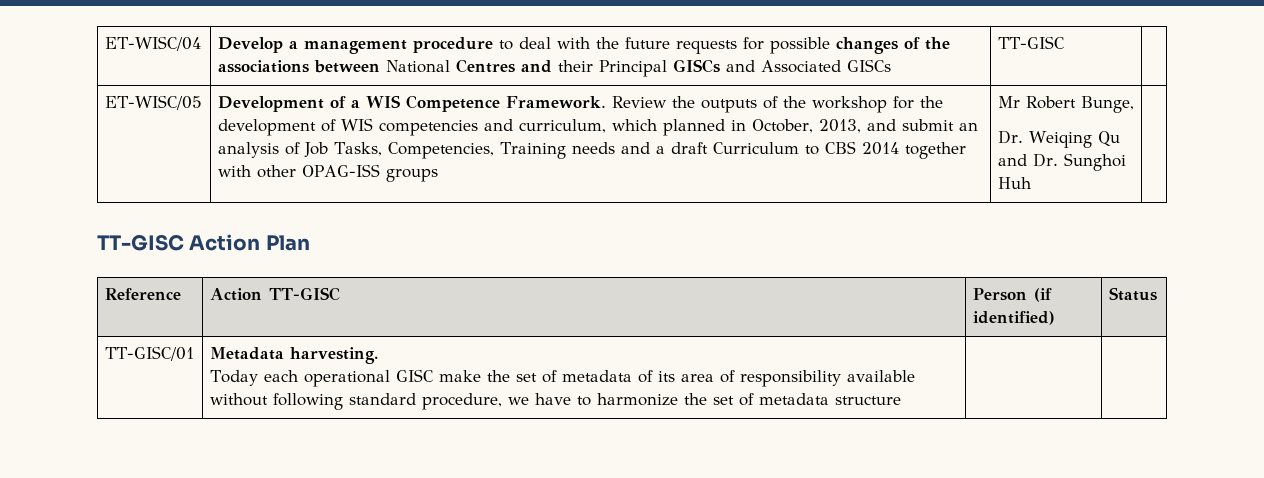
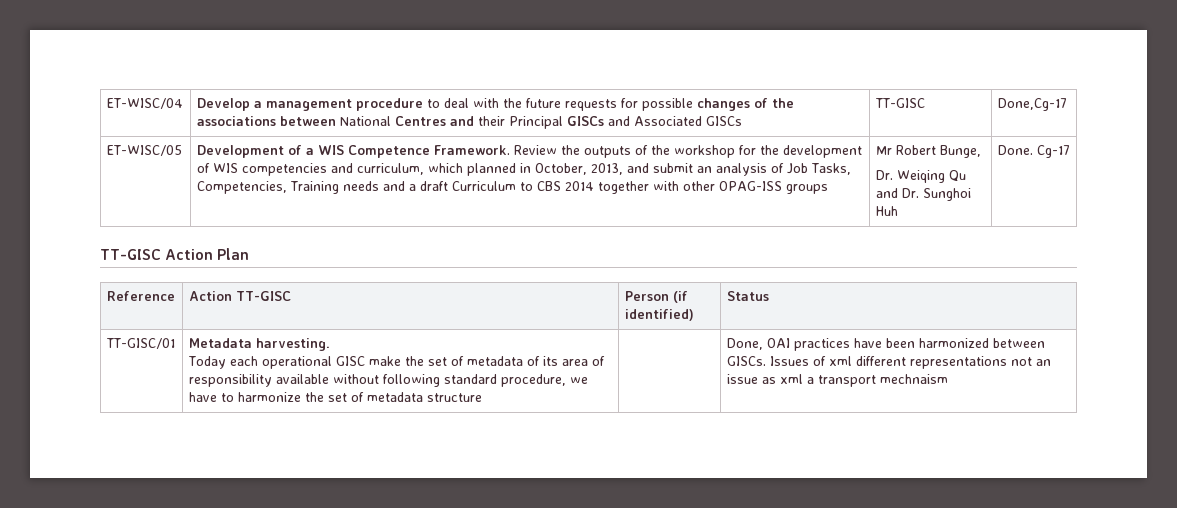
(1065, 42) none -> [997,98,1067,111] Done,Cg-17
(1031, 183) none -> [997,145,1070,158] Done. Cg-17
(901, 400) none -> [726,338,1045,351] [726,356,1051,369] [726,374,948,387] Done, OAI practices have been harmonized between GISCs. Issues of xml different representations not an issue as xml a transport mechnaism

